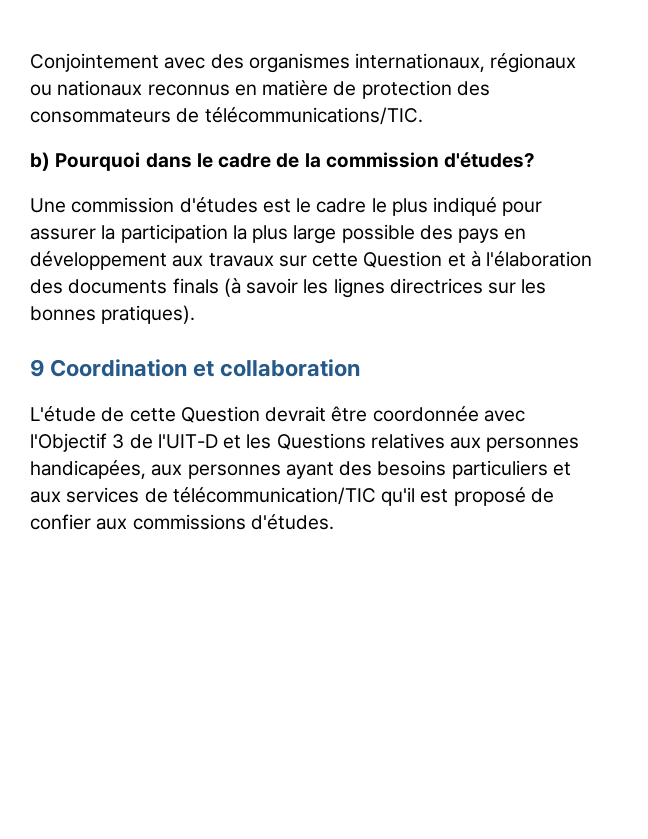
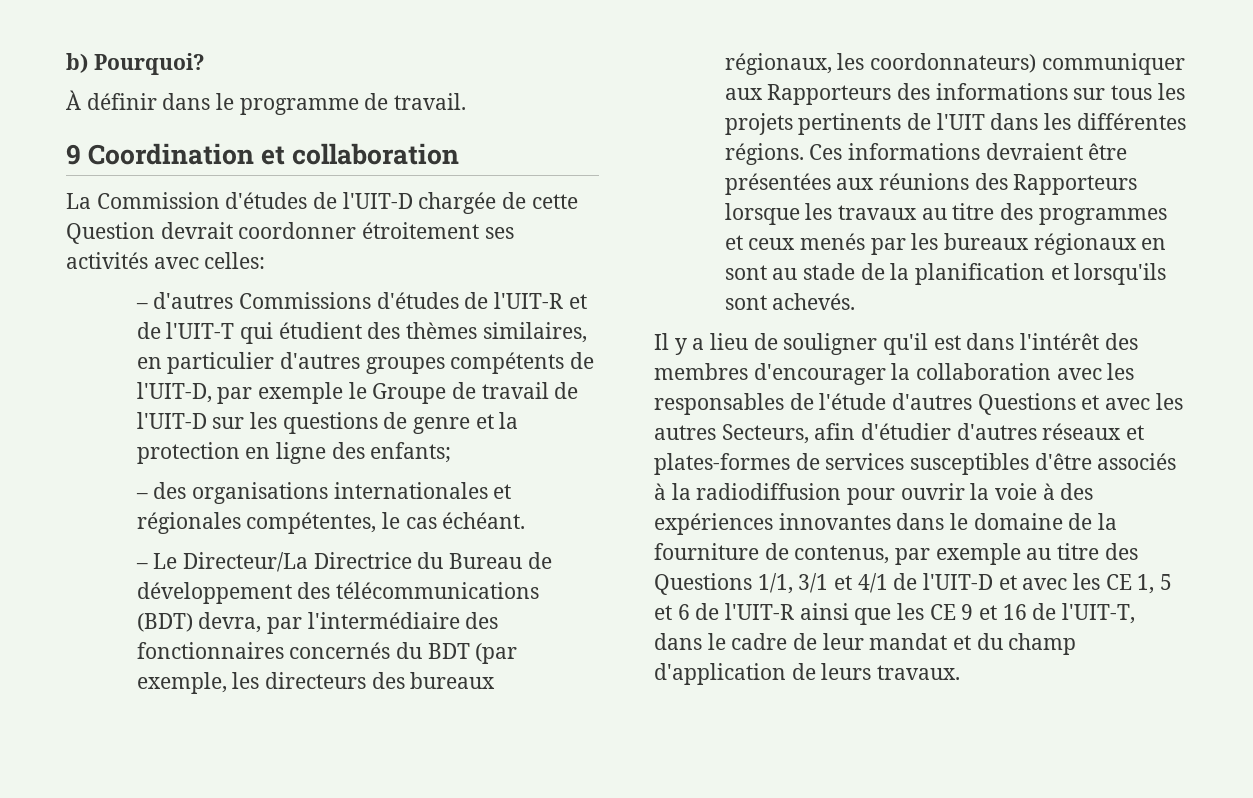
[30,53,577,73] [30,80,490,99] [30,107,423,125] [30,152,536,171] [30,197,543,216] [30,224,527,244] [30,251,593,270] [30,278,547,298] [30,305,196,324] [30,359,361,377] [30,406,525,423] [30,433,580,452] [30,460,571,479] [30,487,554,506] [30,514,334,530] Conjointement avec des organismes internationaux, régionaux ou nationaux reconnus en matière de protection des consommateurs de télécommunications/TIC. // b) Pourquoi dans le cadre de la commission d'études? // Une commission d'études est le cadre le plus indiqué pour assurer la participation la plus large possible des pays en développement aux travaux sur cette Question et à l'élaboration des documents finals (à savoir les lignes directrices sur les bonnes pratiques). // 9 Coordination et collaboration // L'étude de cette Question devrait être coordonnée avec l'Objectif 3 de l'UIT-D et les Questions relatives aux personnes handicapées, aux personnes ayant des besoins particuliers et aux services de télécommunication/TIC qu'il est proposé de confier aux commissions d'études. -> [66,53,205,75] [66,90,467,115] [66,143,460,165] [66,192,578,214] [66,222,514,244] [66,252,266,269] [135,292,587,309] [136,322,587,344] [136,352,594,374] [136,382,579,404] [136,412,519,434] [136,442,452,464] [135,482,512,504] [136,512,526,534] [135,552,552,572] [136,582,539,604] [136,612,499,634] [136,642,518,664] [136,672,496,694] [724,53,1185,75] [724,83,1185,105] [724,113,1186,135] [724,143,1128,165] [724,173,1138,195] [724,203,1167,225] [724,233,1167,255] [724,263,1167,285] [724,293,856,310] [654,333,1138,355] [654,363,1135,385] [654,393,1183,415] [654,423,1145,444] [654,453,1177,475] [654,483,1094,505] [654,513,1118,535] [654,543,1138,565] [654,573,1173,595] [654,603,1136,625] [654,633,1077,655] [654,663,961,685] b) Pourquoi? // À définir dans le programme de travail. // 9 Coordination et collaboration // La Commission d'études de l'UIT-D chargée de cette Question devrait coordonner étroitement ses activités avec celles: // – d'autres Commissions d'études de l'UIT-R et de l'UIT-T qui étudient des thèmes similaires, en particulier d'autres groupes compétents de l'UIT-D, par exemple le Groupe de travail de l'UIT-D sur les questions de genre et la protection en ligne des enfants; // – des organisations internationales et régionales compétentes, le cas échéant. // – Le Directeur/La Directrice du Bureau de développement des télécommunications (BDT) devra, par l'intermédiaire des fonctionnaires concernés du BDT (par exemple, les directeurs des bureaux régionaux, les coordonnateurs) communiquer aux Rapporteurs des informations sur tous les projets pertinents de l'UIT dans les différentes régions. Ces informations devraient être présentées aux réunions des Rapporteurs lorsque les travaux au titre des programmes et ceux menés par les bureaux régionaux en sont au stade de la planification et lorsqu'ils sont achevés. // Il y a lieu de souligner qu'il est dans l'intérêt des membres d'encourager la collaboration avec les responsables de l'étude d'autres Questions et avec les autres Secteurs, afin d'étudier d'autres réseaux et plates-formes de services susceptibles d'être associés à la radiodiffusion pour ouvrir la voie à des expériences innovantes dans le domaine de la fourniture de contenus, par exemple au titre des Questions 1/1, 3/1 et 4/1 de l'UIT-D et avec les CE 1, 5 et 6 de l'UIT-R ainsi que les CE 9 et 16 de l'UIT-T, dans le cadre de leur mandat et du champ d'application de leurs travaux.

